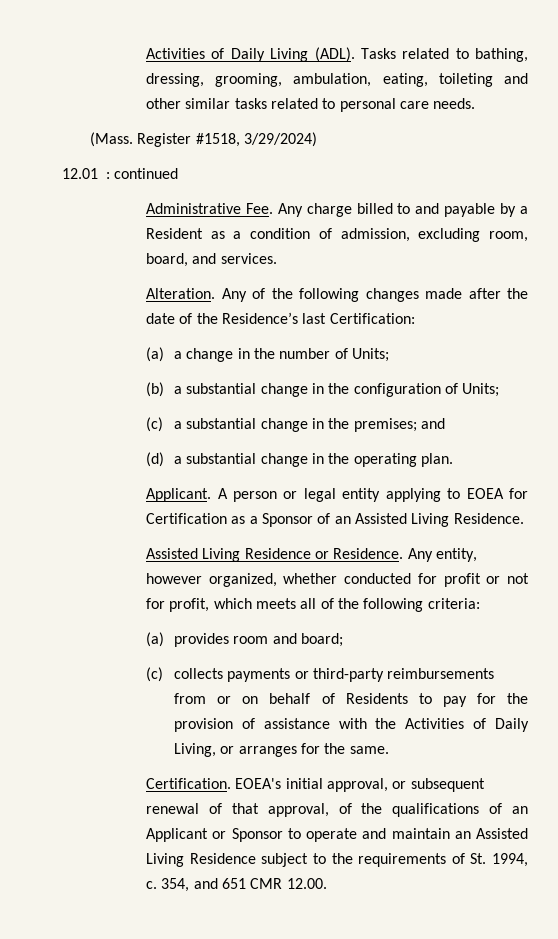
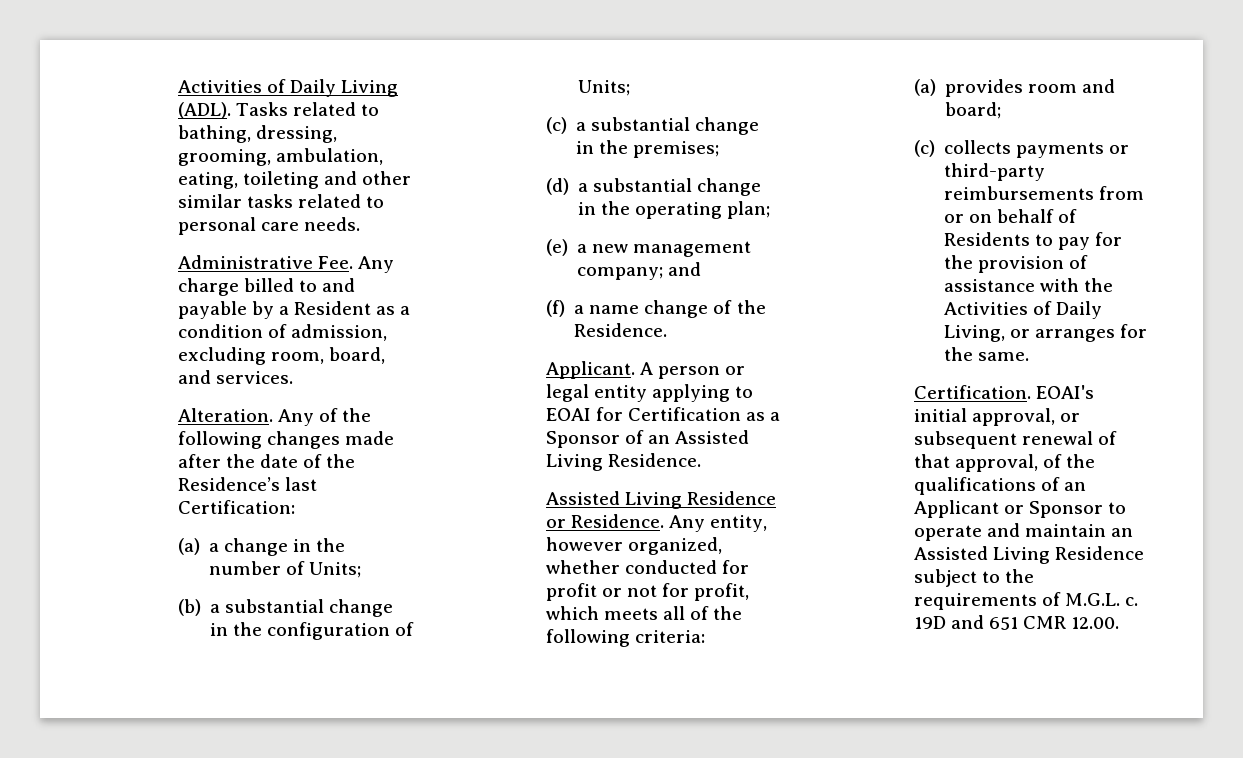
[90,132,317,147] [62,168,179,179] // (Mass. Register #1518, 3/29/2024) // 12.01 : continued -> (360, 224) none
[421,418,446,429] and -> (720, 149) none
[421,453,454,467] plan. -> [727,201,771,219] [545,239,752,257] [577,262,702,280] [545,300,766,318] [574,323,668,337] plan; // (e) a new management company; and // (f) a name change of the Residence.
[466,488,504,499] EOEA -> [545,408,591,421] EOAI
[235,778,282,789] EOEA's -> [1035,385,1094,399] EOAI's
[470,853,528,867] [146,878,190,892] St. 1994, c. 354, -> [1064,593,1138,606] [913,616,946,629] M.G.L. c. 19D

